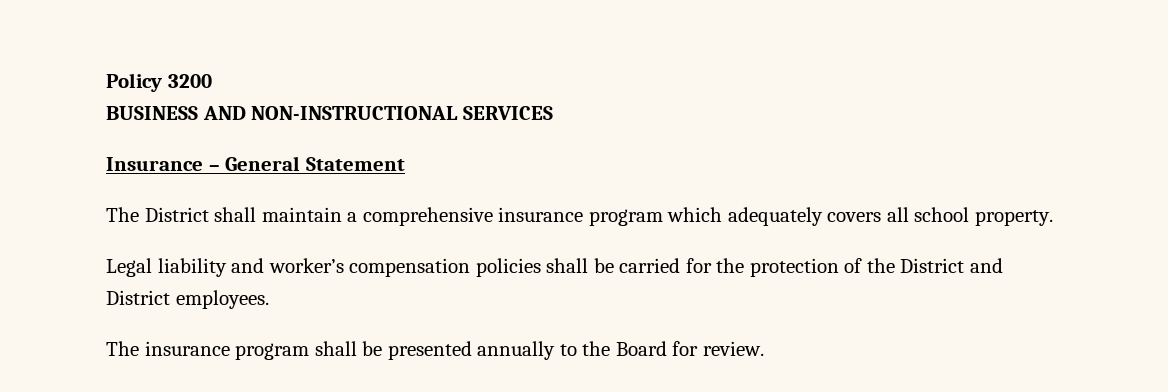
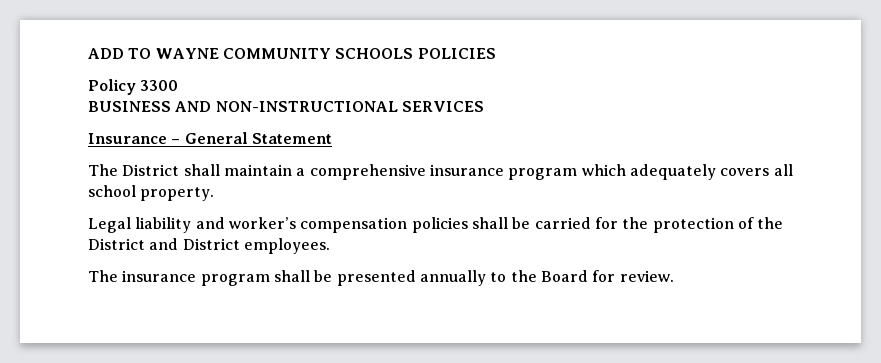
[106,73,212,92] Policy 3200 -> [88,48,496,59] [88,79,179,95] ADD TO WAYNE COMMUNITY SCHOOLS POLICIES // Policy 3300

